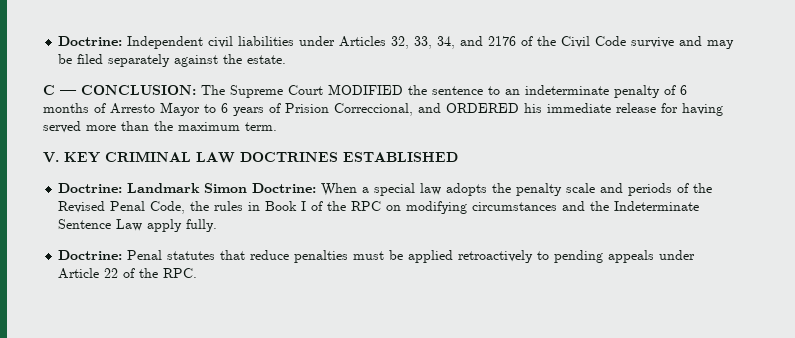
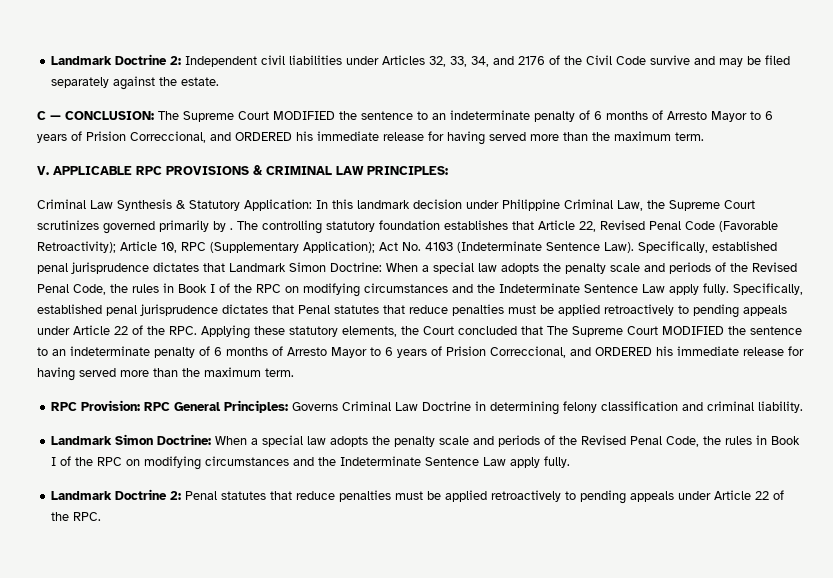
[58,36,123,46] Doctrine: -> [51,54,182,65] Landmark Doctrine 2:
[64,151,458,163] [58,183,123,193] KEY CRIMINAL LAW DOCTRINES ESTABLISHED // Doctrine: -> [53,165,448,175] [37,199,755,211] [37,220,778,234] [37,241,777,253] [37,262,797,274] [37,283,803,297] [37,304,787,318] [37,325,802,339] [37,346,804,358] [37,367,294,381] [51,400,804,415] APPLICABLE RPC PROVISIONS & CRIMINAL LAW PRINCIPLES: // Criminal Law Synthesis & Statutory Application: In this landmark decision under Philippine Criminal Law, the Supreme Court scrutinizes governed primarily by . The controlling statutory foundation establishes that Article 22, Revised Penal Code (Favorable Retroactivity); Article 10, RPC (Supplementary Application); Act No. 4103 (Indeterminate Sentence Law). Specifically, established penal jurisprudence dictates that Landmark Simon Doctrine: When a special law adopts the penalty scale and periods of the Revised Penal Code, the rules in Book I of the RPC on modifying circumstances and the Indeterminate Sentence Law apply fully. Specifically, established penal jurisprudence dictates that Penal statutes that reduce penalties must be applied retroactively to pending appeals under Article 22 of the RPC. Applying these statutory elements, the Court concluded that The Supreme Court MODIFIED the sentence to an indeterminate penalty of 6 months of Arresto Mayor to 6 years of Prision Correccional, and ORDERED his immediate release for having served more than the maximum term. // RPC Provision: RPC General Principles: Governs Criminal Law Doctrine in determining felony classification and criminal liability. //
[58,250,123,260] Doctrine: -> [51,489,182,500] Landmark Doctrine 2:

